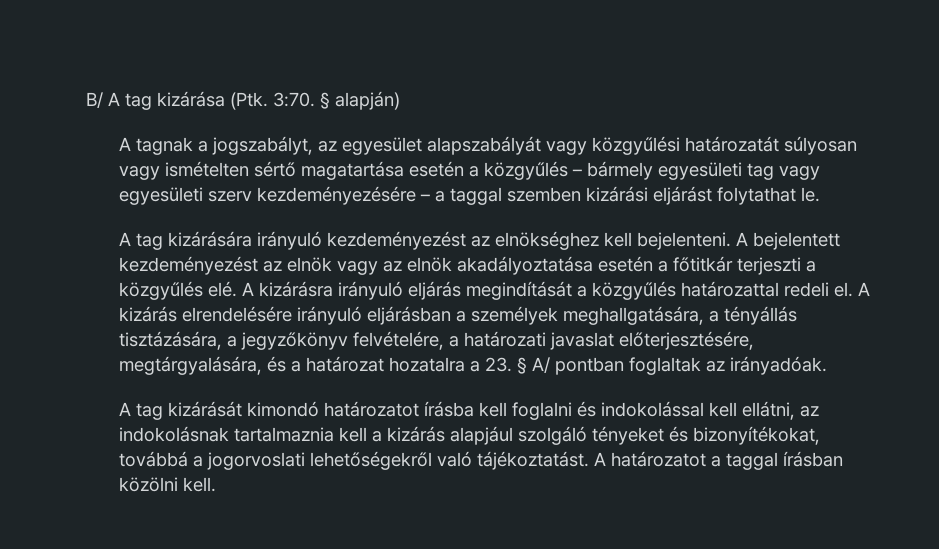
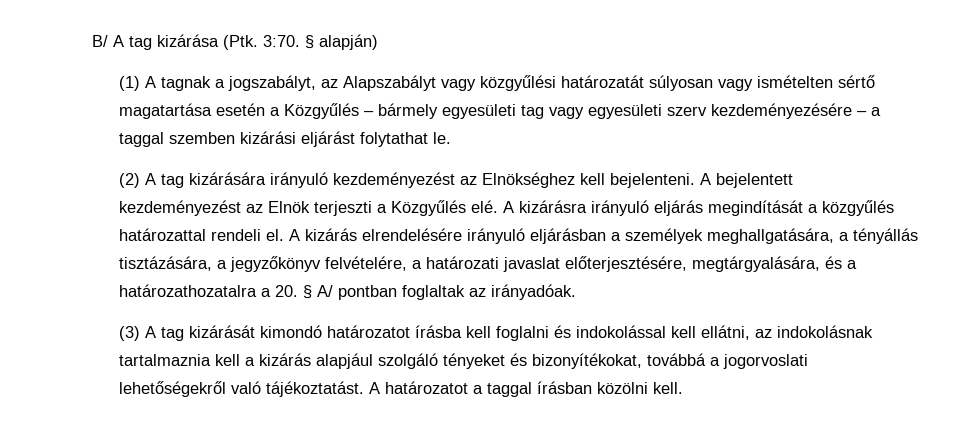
(400, 100) none -> [118,76,140,91] (1)
[341,136,541,155] egyesület alapszabályát -> [342,75,436,91] Alapszabályt
[483,161,568,180] közgyűlés -> [283,103,359,119] Közgyűlés
(820, 194) none -> [118,173,140,188] (2)
[494,231,599,250] elnökséghez -> [481,172,575,188] Elnökséghez
[286,256,733,275] elnök vagy az elnök akadályoztatása esetén a főtitkár -> [267,201,310,213] Elnök
[118,281,203,300] közgyűlés -> [390,200,466,216] Közgyűlés
[783,282,829,297] redeli -> [210,229,261,241] rendeli
[305,356,512,372] határozat hozatalra a 23. -> [118,284,298,297] határozathozatalra a 20.
(827, 365) none -> [118,326,140,341] (3)

